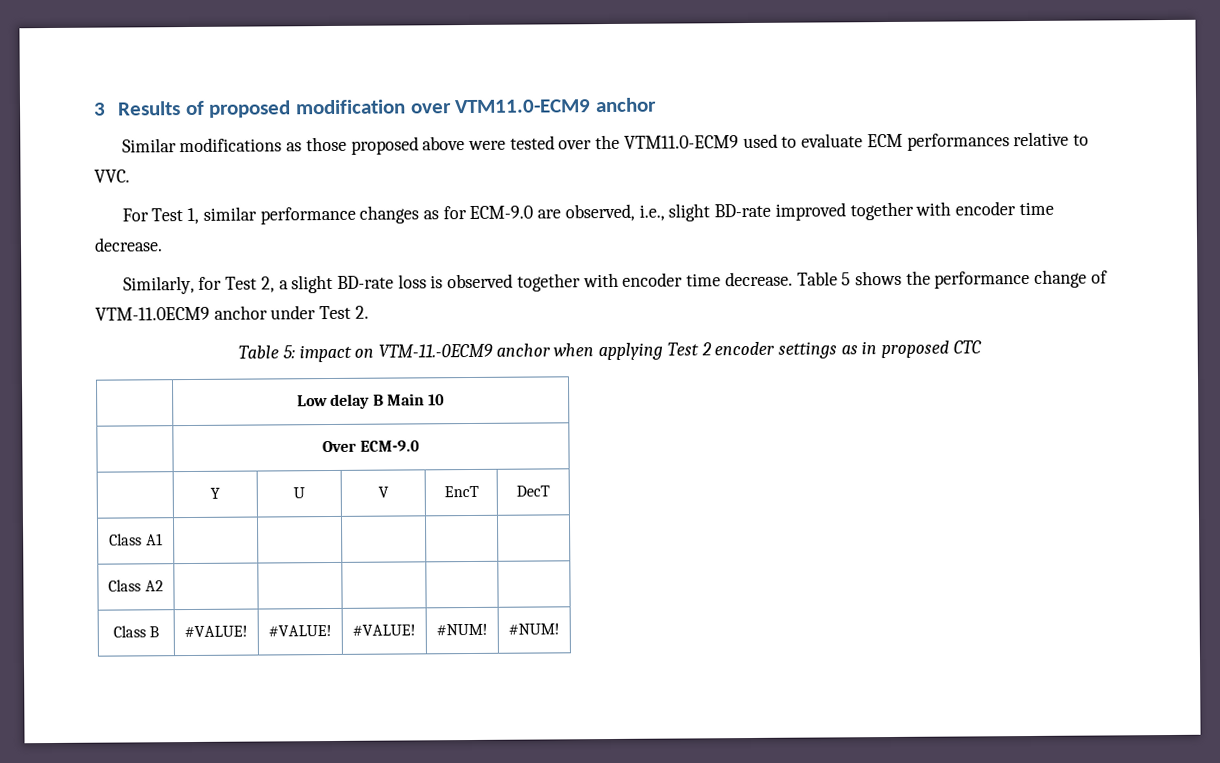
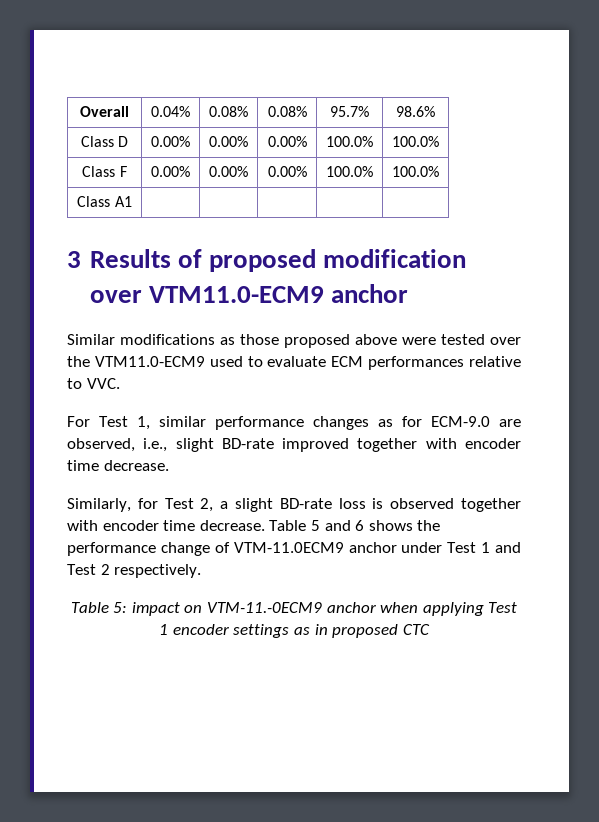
(93, 109) none -> [80,106,129,117] [151,106,190,117] [209,106,248,117] [267,106,307,117] [330,106,369,117] [396,106,435,117] [80,136,129,147] [151,136,190,147] [209,136,248,147] [267,136,307,147] [326,136,373,147] [392,136,439,147] [82,166,127,177] [151,166,190,177] [209,166,248,177] [267,166,307,177] [326,166,373,177] [392,166,439,177] [77,196,132,207] Overall | 0.04% | 0.08% | 0.08% | 95.7% | 98.6% // Class D | 0.00% | 0.00% | 0.00% | 100.0% | 100.0% // Class F | 0.00% | 0.00% | 0.00% | 100.0% | 100.0% // Class A1 | | | | | //
(852, 279) none -> [324,520,365,531] and 6
[354,305,369,319] 2. -> [481,542,521,553] [67,564,202,578] 1 and Test 2 respectively.
[700,342,712,356] 2 -> [159,624,169,635] 1
[296,393,446,410] [322,440,420,453] [210,487,220,499] [293,487,305,499] [377,486,389,498] [443,485,479,498] [516,485,550,497] [109,533,163,546] [108,579,164,592] [112,625,160,638] [184,625,248,638] [268,624,332,637] [352,624,416,636] [436,623,488,636] [508,623,560,635] // | Low delay B Main 10 // | Over ECM-9.0 // | Y | U | V | EncT | DecT // Class A1 | | | | | // Class A2 | | | | | // Class B | #VALUE! | #VALUE! | #VALUE! | #NUM! | #NUM! -> (430, 629) none

